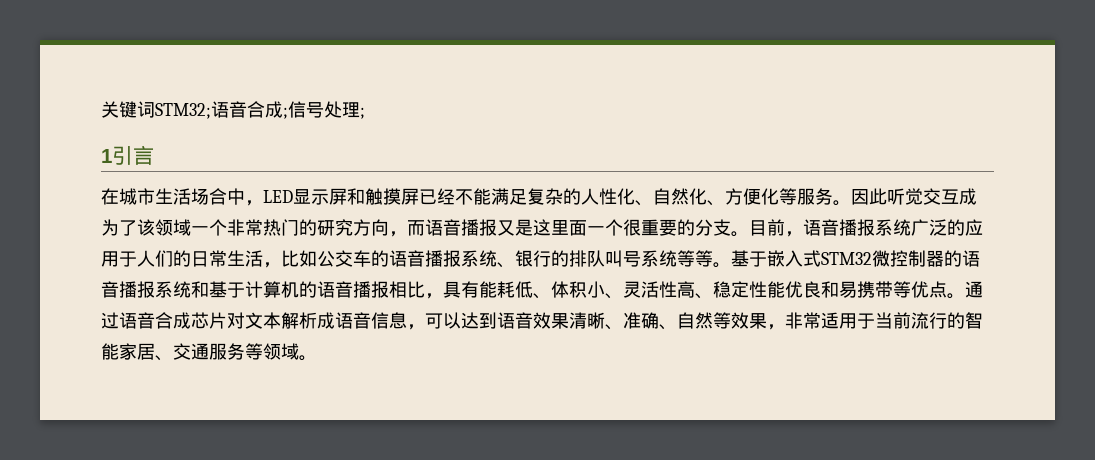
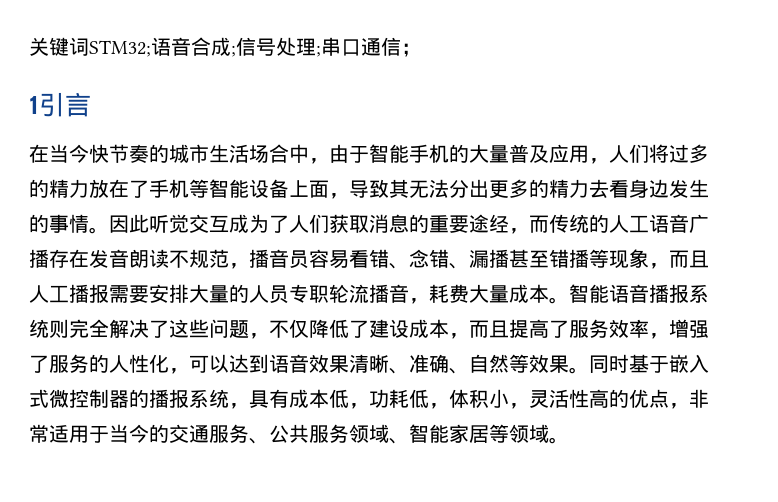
(365, 113) none -> [321,37,421,57] 串口通信；
(119, 196) none -> [49,144,169,163] 当今快节奏的
[263,188,833,206] LED显示屏和触摸屏已经不能满足复杂的人性化、自然化、方便化等服务 -> [329,144,709,164] [29,179,709,199] [29,214,89,233] 由于智能手机的大量普及应用，人们将过多的精力放在了手机等智能设备上面，导致其无法分出更多的精力去看身边发生的事情
[137,219,983,237] [101,250,980,268] [101,281,983,299] [101,312,407,329] 该领域一个非常热门的研究方向，而语音播报又是这里面一个很重要的分支。目前，语音播报系统广泛的应用于人们的日常生活，比如公交车的语音播报系统、银行的排队叫号系统等等。基于嵌入式STM32微控制器的语音播报系统和基于计算机的语音播报相比，具有能耗低、体积小、灵活性高、稳定性能优良和易携带等优点。通过语音合成芯片对文本解析成语音信息 -> [289,214,709,234] [29,249,709,269] [29,284,709,304] [29,319,709,339] [29,354,169,373] 人们获取消息的重要途经，而传统的人工语音广播存在发音朗读不规范，播音员容易看错、念错、漏播甚至错播等现象，而且人工播报需要安排大量的人员专职轮流播音，耗费大量成本。智能语音播报系统则完全解决了这些问题，不仅降低了建设成本，而且提高了服务效率，增强了服务的人性化
[767,312,983,330] [101,343,245,361] ，非常适用于当前流行的智能家居、交通服务 -> [569,354,709,374] [29,389,709,409] [29,424,489,444] 。同时基于嵌入式微控制器的播报系统，具有成本低，功耗低，体积小，灵活性高的优点，非常适用于当今的交通服务、公共服务领域、智能家居

